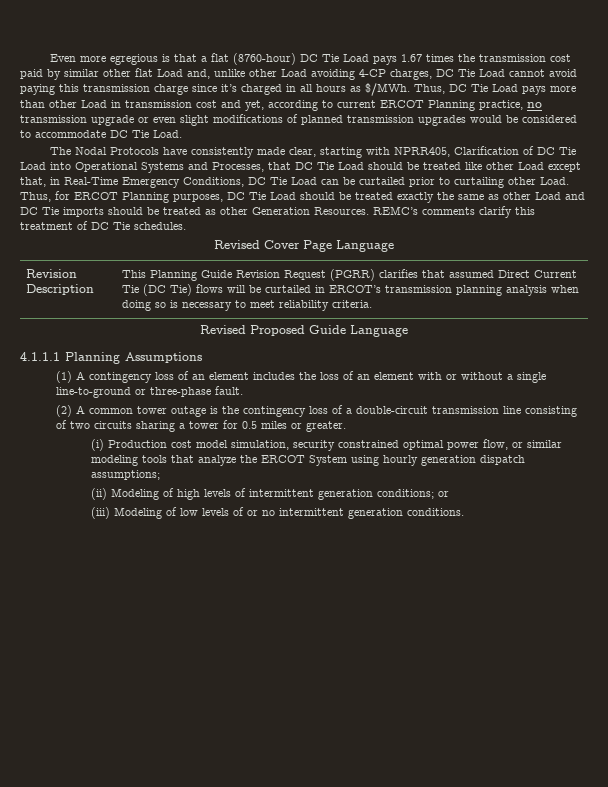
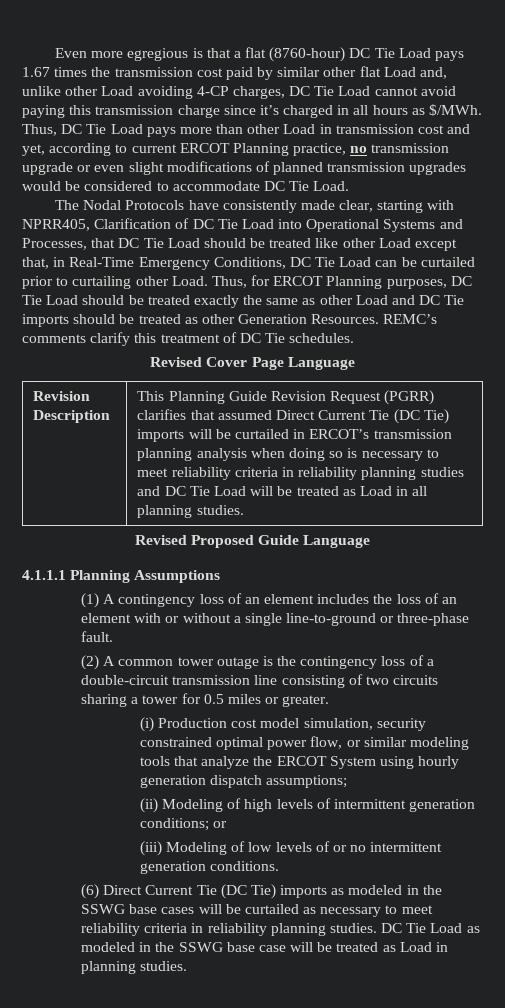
[195,284,223,293] flows -> [137,429,185,442] imports
[331,300,372,308] criteria. -> [234,467,464,480] [137,486,428,496] [137,505,244,518] criteria in reliability planning studies and DC Tie Load will be treated as Load in all planning studies.
(465, 512) none -> [80,884,442,899] [80,904,433,917] [80,923,480,936] [80,942,448,952] [80,961,188,974] // (6) Direct Current Tie (DC Tie) imports as modeled in the SSWG base cases will be curtailed as necessary to meet reliability criteria in reliability planning studies. DC Tie Load as modeled in the SSWG base case will be treated as Load in planning studies.

